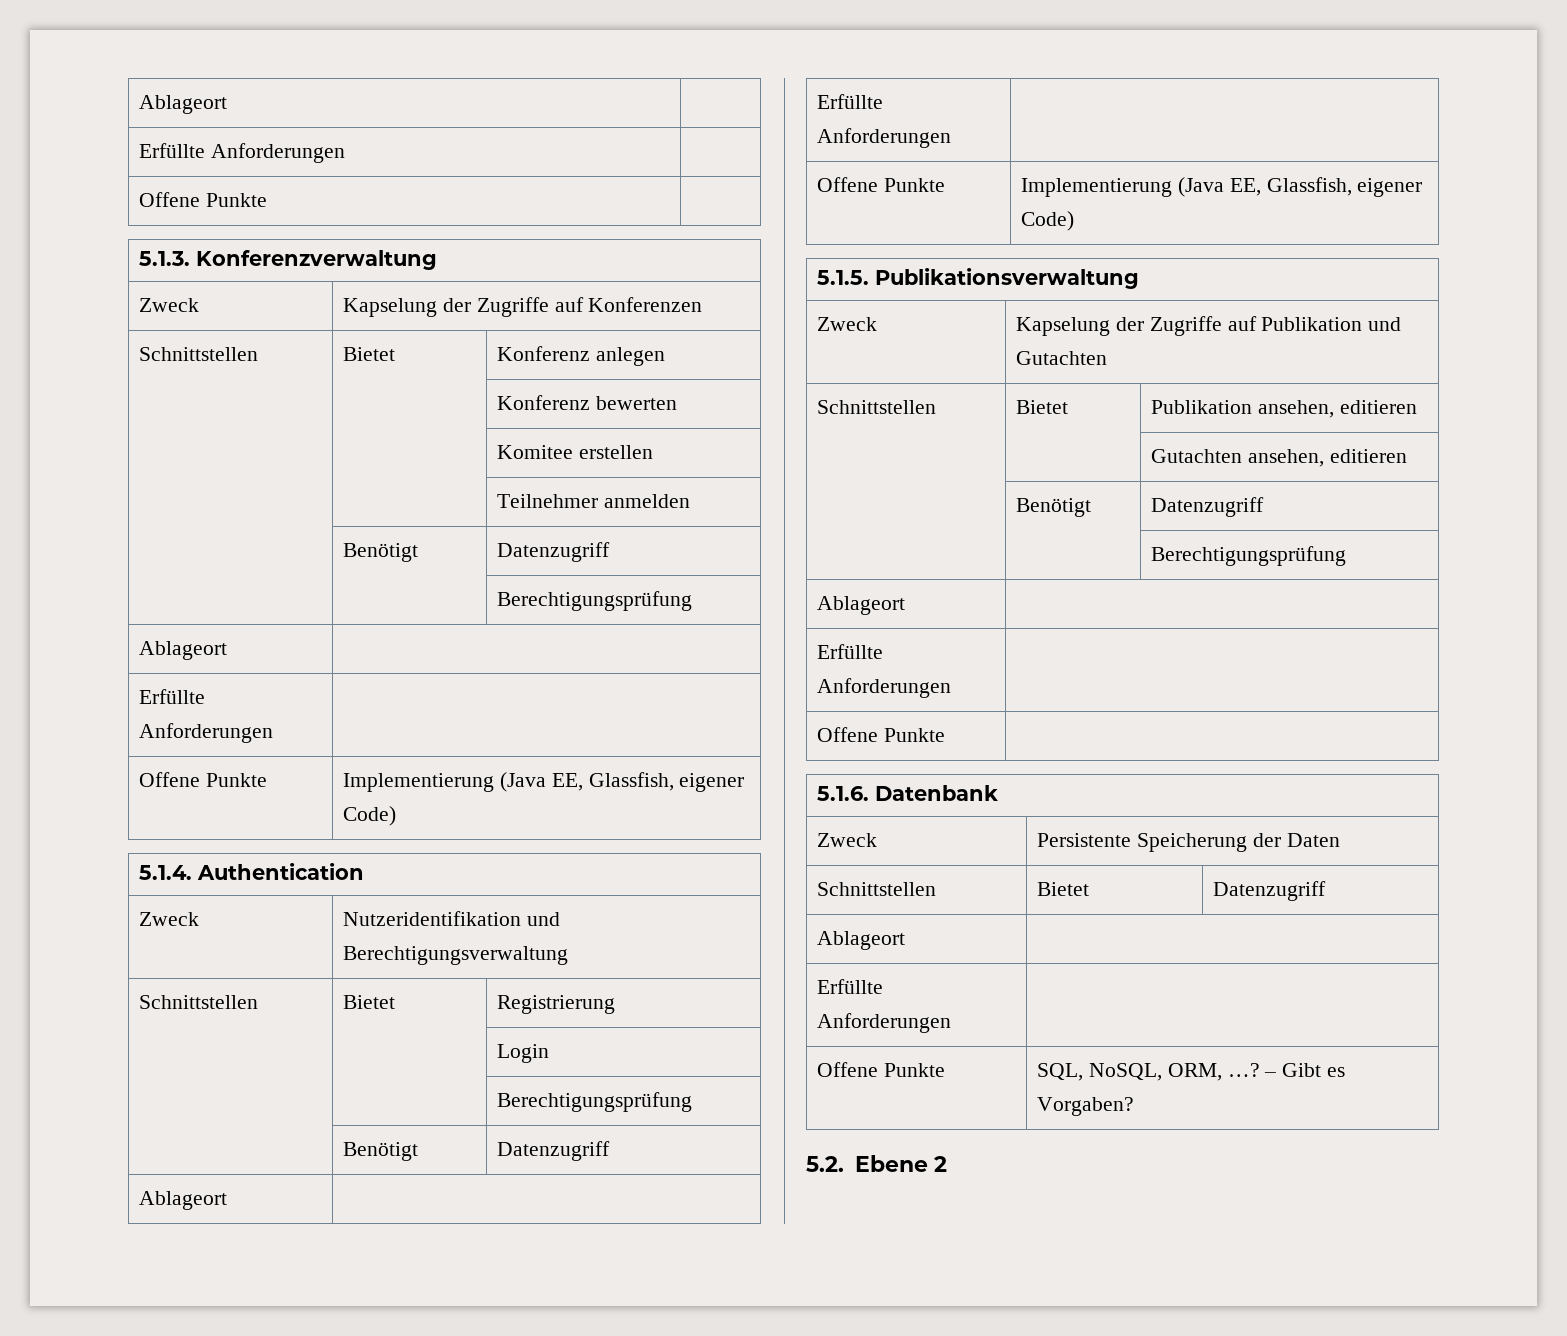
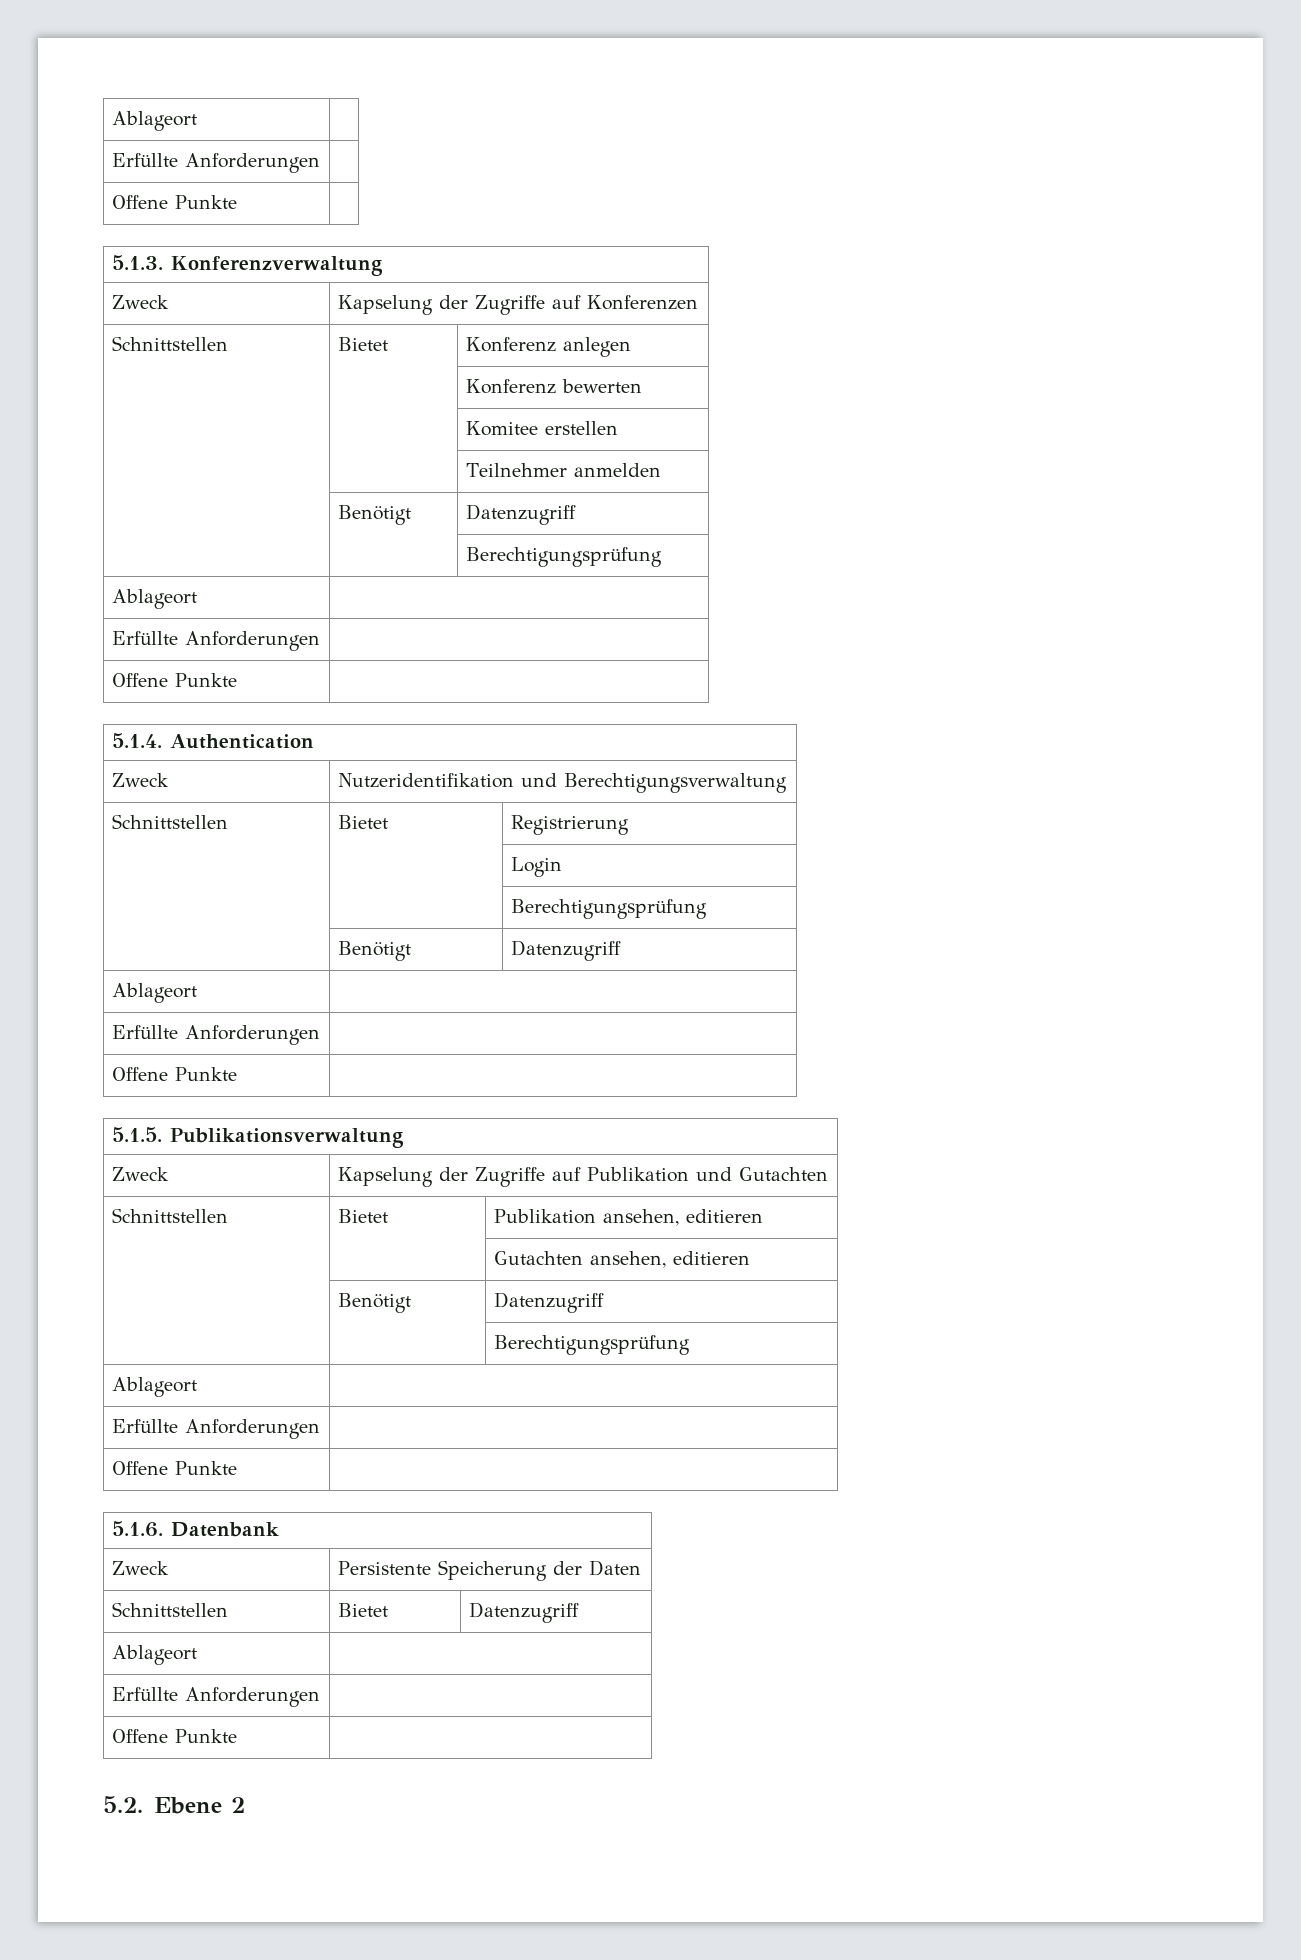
[343,772,745,792] [343,806,397,826] Implementierung (Java EE, Glassfish, eigener Code) -> (237, 680) none
[1021,177,1423,197] [1021,211,1075,231] Implementierung (Java EE, Glassfish, eigener Code) -> (237, 1074) none
[1037,1063,1345,1081] [1037,1097,1135,1116] SQL, NoSQL, ORM, …? – Gibt es Vorgaben? -> (237, 1736) none

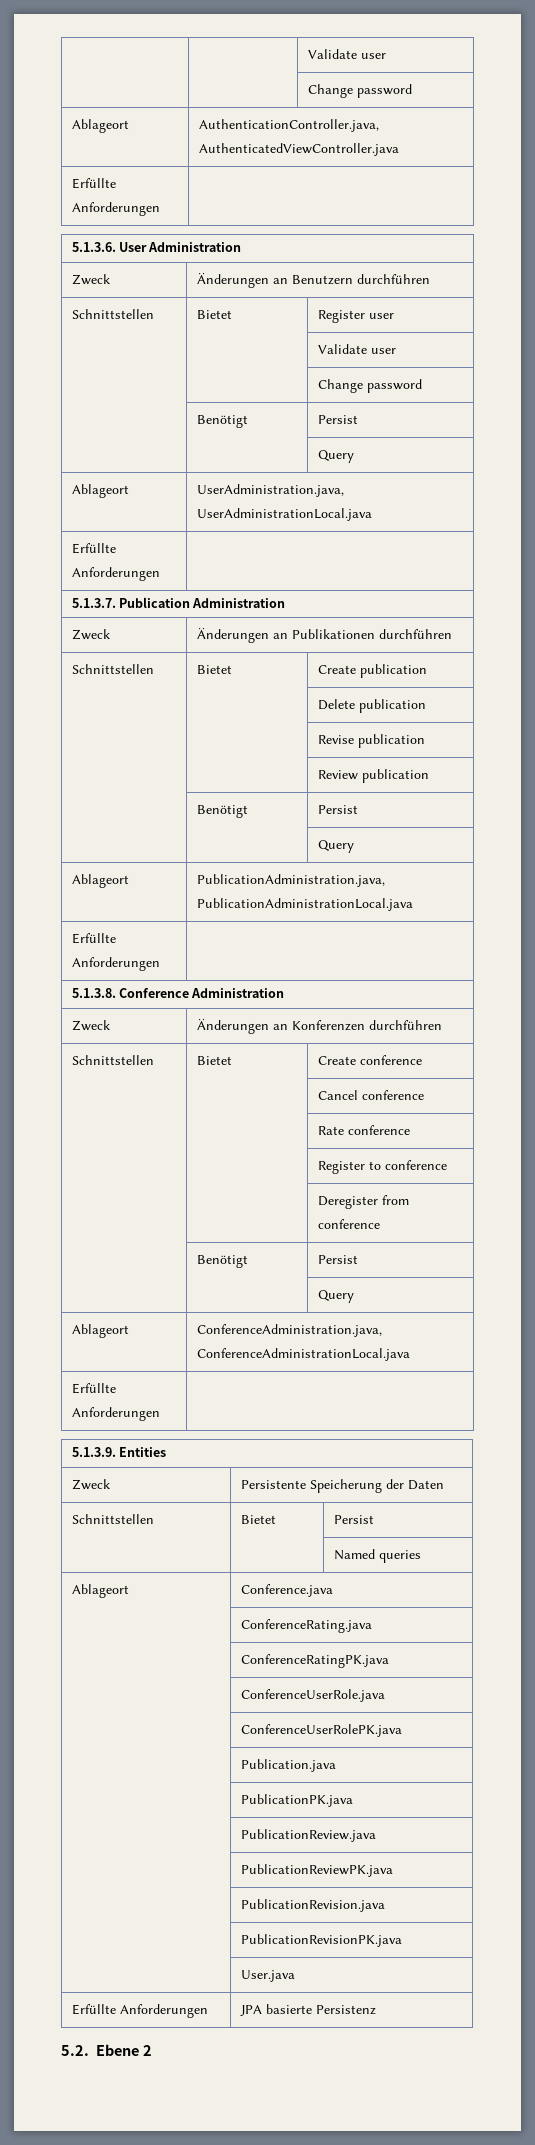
[111,111,197,131] [111,153,320,173] [111,195,237,209] [111,255,383,276] [111,295,169,309] [337,295,698,315] [111,336,228,351] [337,337,388,351] [465,337,631,357] [465,379,642,394] [465,421,618,436] [465,463,661,477] [337,505,411,525] [465,504,576,525] [465,547,662,567] [111,589,197,609] [111,631,320,651] [111,673,237,687] [111,733,314,749] [111,773,169,787] [337,773,787,793] [111,814,228,829] [337,815,388,829] [510,815,629,835] [510,857,562,877] [510,899,707,919] [337,941,411,961] [510,940,621,961] [111,983,197,1003] [111,1025,320,1045] [111,1067,237,1081] [111,1127,404,1148] [111,1167,169,1181] [337,1167,828,1187] [111,1208,228,1223] [337,1209,388,1223] [493,1209,763,1226] [493,1251,750,1268] [337,1293,411,1313] [493,1292,604,1313] [493,1335,690,1355] [111,1377,197,1397] [111,1419,320,1439] [111,1461,237,1475] [111,1521,279,1537] Ablageort | // Erfüllte Anforderungen | // Offene Punkte | // 5.1.3. Konferenzverwaltung // Zweck | Kapselung der Zugriffe auf Konferenzen // Schnittstellen | Bietet | Konferenz anlegen // | | Konferenz bewerten // | | Komitee erstellen // | | Teilnehmer anmelden // | Benötigt | Datenzugriff // | | Berechtigungsprüfung // Ablageort | // Erfüllte Anforderungen | // Offene Punkte | // 5.1.4. Authentication // Zweck | Nutzeridentifikation und Berechtigungsverwaltung // Schnittstellen | Bietet | Registrierung // | | Login // | | Berechtigungsprüfung // | Benötigt | Datenzugriff // Ablageort | // Erfüllte Anforderungen | // Offene Punkte | // 5.1.5. Publikationsverwaltung // Zweck | Kapselung der Zugriffe auf Publikation und Gutachten // Schnittstellen | Bietet | Publikation ansehen, editieren // | | Gutachten ansehen, editieren // | Benötigt | Datenzugriff // | | Berechtigungsprüfung // Ablageort | // Erfüllte Anforderungen | // Offene Punkte | // 5.1.6. Datenbank -> [307,49,386,59] [307,84,412,98] [71,119,129,133] [198,119,379,132] [198,143,399,156] [71,178,116,189] [71,202,160,216] [71,242,242,252] [71,274,110,285] [196,273,430,288] [71,309,154,319] [196,310,232,319] [317,310,394,323] [317,344,396,354] [317,379,422,393] [196,415,248,428] [317,415,358,424] [317,450,354,463] [71,484,129,498] [196,484,344,497] [196,508,372,521] [71,543,116,554] [71,567,160,581] [71,597,286,608] [71,629,110,640] [196,628,452,643] [71,664,154,674] [196,665,232,674] [317,664,427,678] [317,699,426,713] [317,734,425,748] [317,769,429,783] [196,805,248,818] [317,805,358,814] [317,840,354,853] [71,874,129,888] [196,874,385,887] [196,898,413,911] [71,933,116,944] [71,957,160,971] [71,988,285,998] [71,1020,110,1031] [196,1019,442,1034] [71,1055,154,1065] [196,1056,232,1065] [317,1055,422,1065] [317,1090,424,1100] [317,1125,410,1135] [317,1160,447,1174] [317,1195,409,1209] [317,1219,380,1229] [196,1255,248,1268] [317,1255,358,1264] [317,1290,354,1303] [71,1324,129,1338] [196,1324,382,1337] [196,1348,410,1361] [71,1383,116,1394] [71,1407,160,1421] [71,1447,166,1457] | | Validate user // | | Change password // Ablageort | AuthenticationController.java, AuthenticatedViewController.java // Erfüllte Anforderungen | // 5.1.3.6. User Administration // Zweck | Änderungen an Benutzern durchführen // Schnittstellen | Bietet | Register user // | | Validate user // | | Change password // | Benötigt | Persist // | | Query // Ablageort | UserAdministration.java, UserAdministrationLocal.java // Erfüllte Anforderungen | // 5.1.3.7. Publication Administration // Zweck | Änderungen an Publikationen durchführen // Schnittstellen | Bietet | Create publication // | | Delete publication // | | Revise publication // | | Review publication // | Benötigt | Persist // | | Query // Ablageort | PublicationAdministration.java, PublicationAdministrationLocal.java // Erfüllte Anforderungen | // 5.1.3.8. Conference Administration // Zweck | Änderungen an Konferenzen durchführen // Schnittstellen | Bietet | Create conference // | | Cancel conference // | | Rate conference // | | Register to conference // | | Deregister from conference // | Benötigt | Persist // | | Query // Ablageort | ConferenceAdministration.java, ConferenceAdministrationLocal.java // Erfüllte Anforderungen | // 5.1.3.9. Entities
[468,1602,579,1623] [111,1645,197,1665] [111,1687,320,1707] [111,1729,237,1743] Datenzugriff // Ablageort | // Erfüllte Anforderungen | // Offene Punkte | -> [333,1515,374,1524] [333,1549,421,1563] [71,1584,129,1598] [240,1584,333,1597] [240,1619,372,1633] [240,1654,389,1668] [240,1689,385,1702] [240,1724,402,1737] [240,1759,336,1772] [240,1794,353,1807] [240,1829,376,1842] [240,1864,393,1877] [240,1899,385,1912] [240,1934,402,1947] [240,1970,295,1982] [71,2004,208,2018] [239,2004,376,2016] Persist // | | Named queries // Ablageort | Conference.java // | ConferenceRating.java // | ConferenceRatingPK.java // | ConferenceUserRole.java // | ConferenceUserRolePK.java // | Publication.java // | PublicationPK.java // | PublicationReview.java // | PublicationReviewPK.java // | PublicationRevision.java // | PublicationRevisionPK.java // | User.java // Erfüllte Anforderungen | JPA basierte Persistenz

